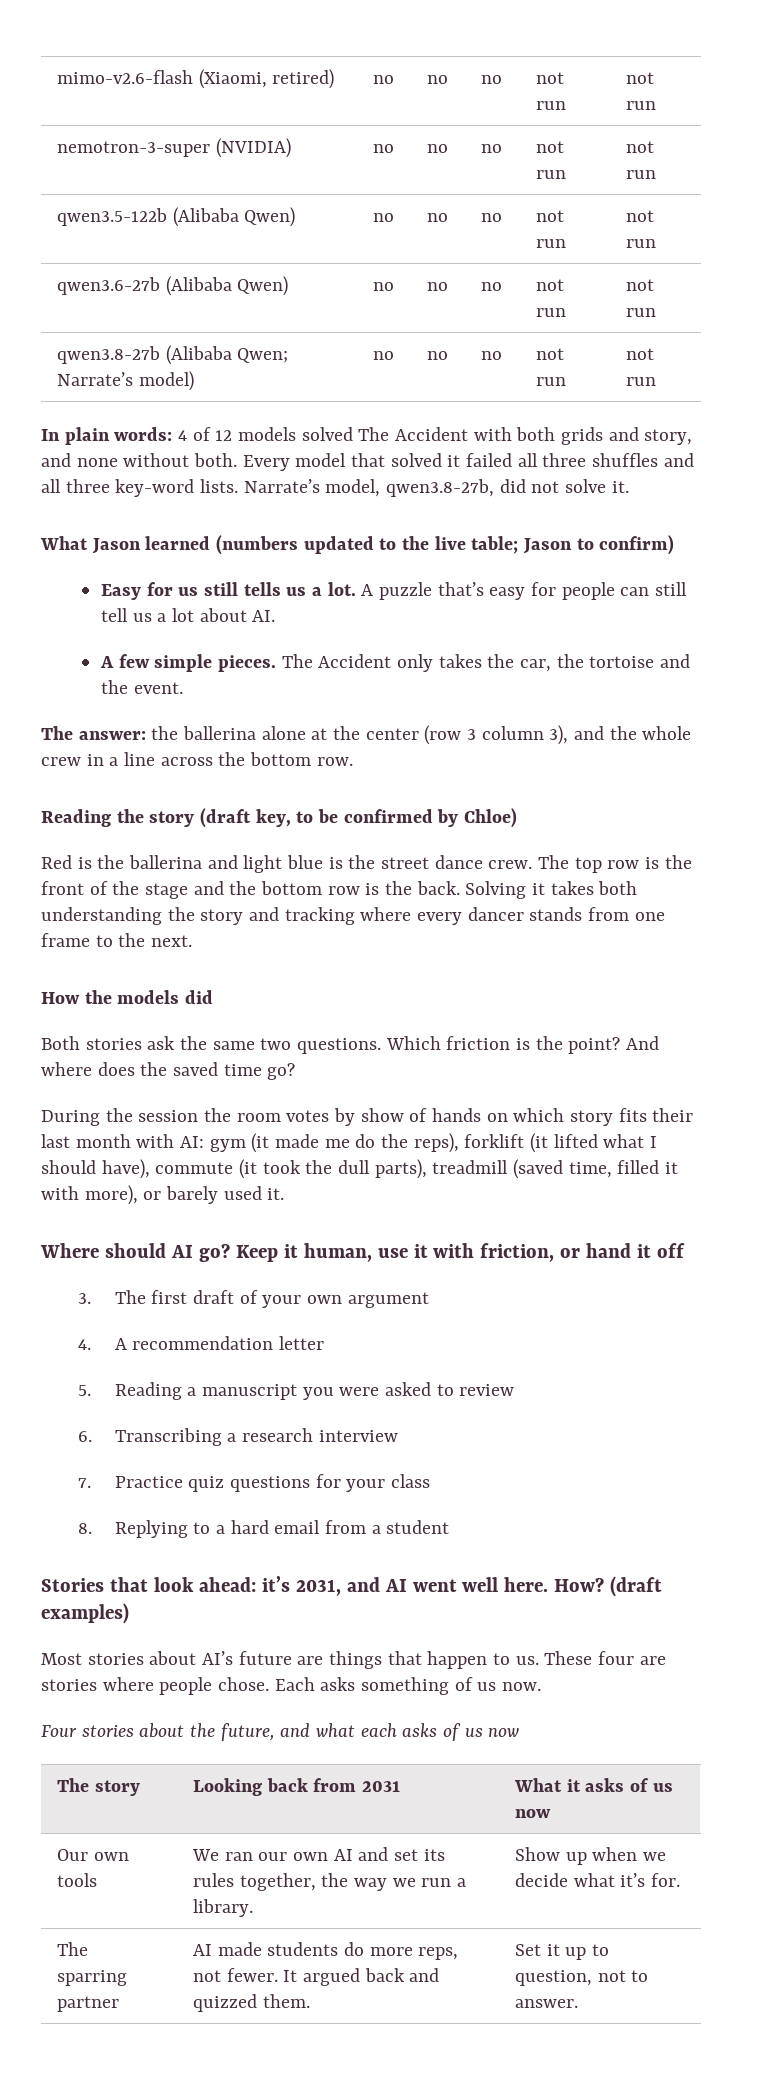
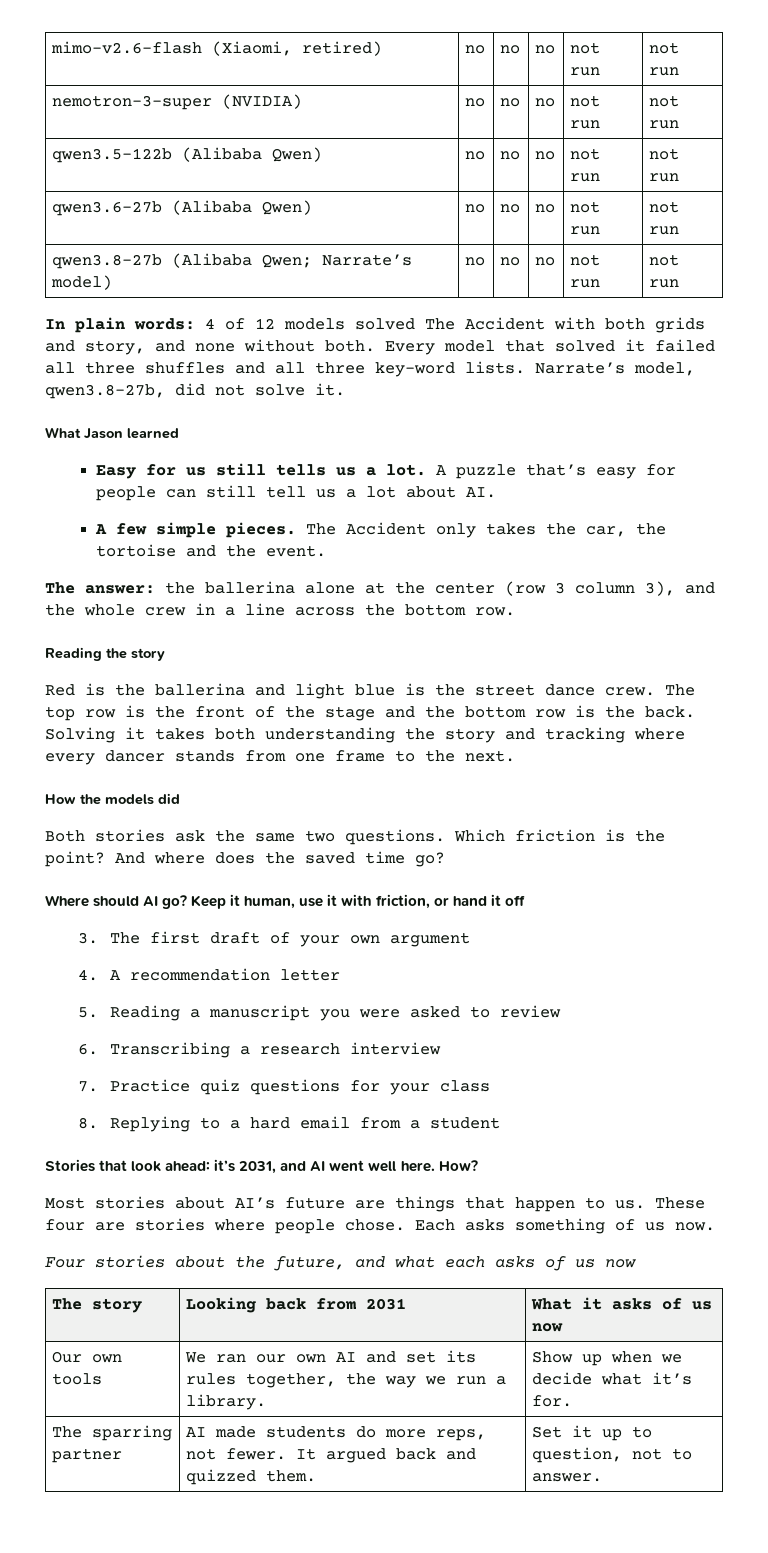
[216,535,675,555] (numbers updated to the live table; Jason to confirm) -> (179, 433) none
[200,808,518,828] (draft key, to be confirmed by Chloe) -> (165, 654) none
[41,1108,694,1126] [41,1133,658,1153] [41,1159,679,1179] [41,1185,285,1205] // During the session the room votes by show of hands on which story fits their last month with AI: gym (it made me do the reps), forklift (it lifted what I should have), commute (it took the dull parts), treadmill (saved time, filled it with more), or barely used it. -> (445, 859) none
[610,1576,663,1597] [41,1603,129,1624] (draft examples) -> (478, 1165) none

